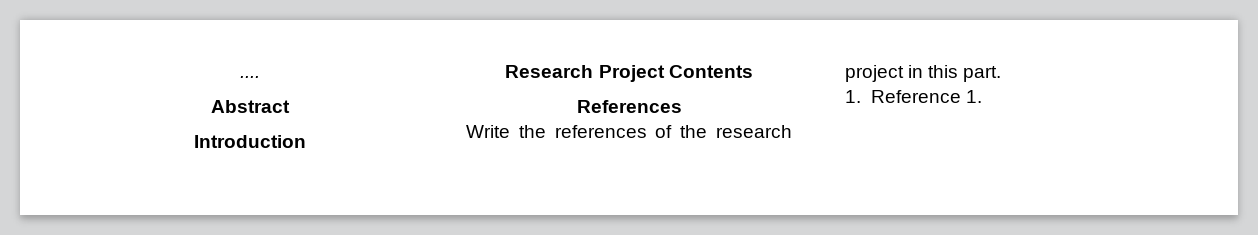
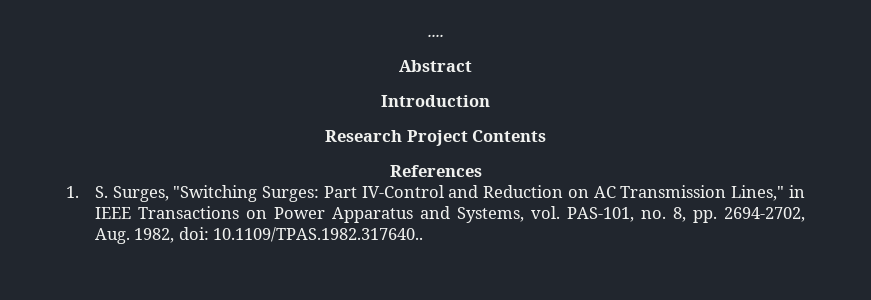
[466,125,792,138] [845,65,1002,82] [845,90,982,103] Write the references of the research project in this part. // 1. Reference 1. -> [66,185,805,202] [94,206,805,223] [94,227,424,244] 1. S. Surges, "Switching Surges: Part IV-Control and Reduction on AC Transmission Lines," in IEEE Transactions on Power Apparatus and Systems, vol. PAS-101, no. 8, pp. 2694-2702, Aug. 1982, doi: 10.1109/TPAS.1982.317640..

